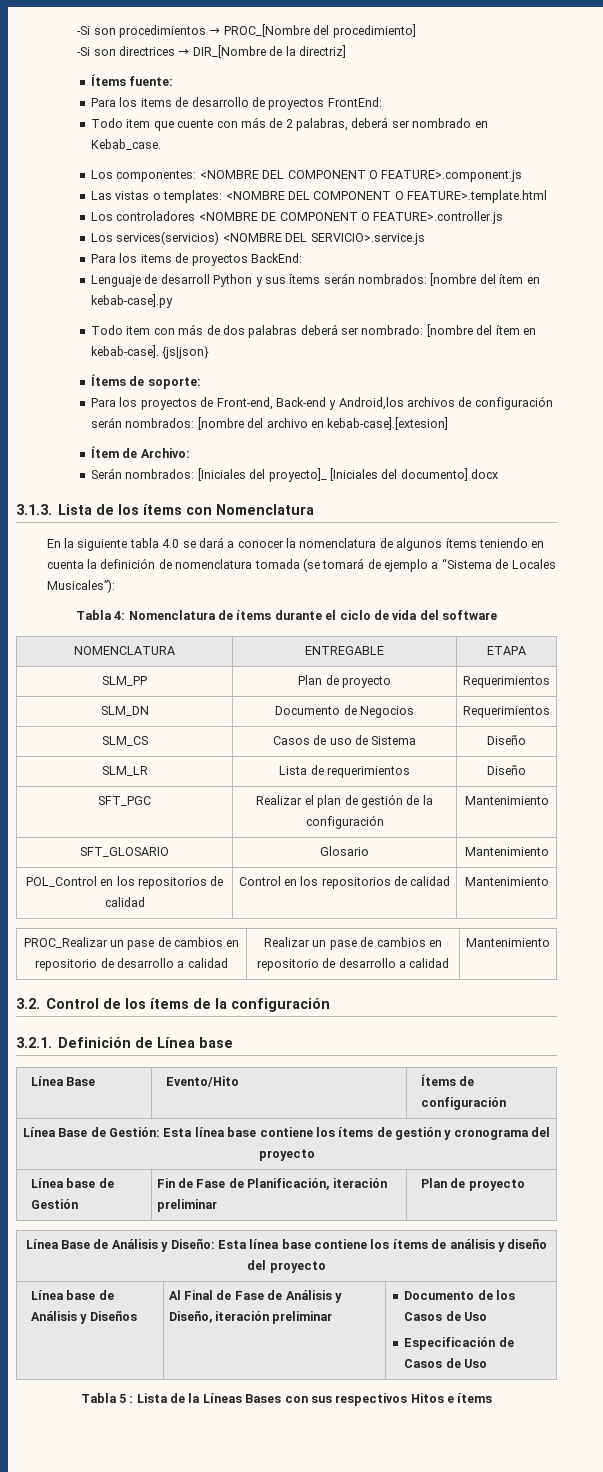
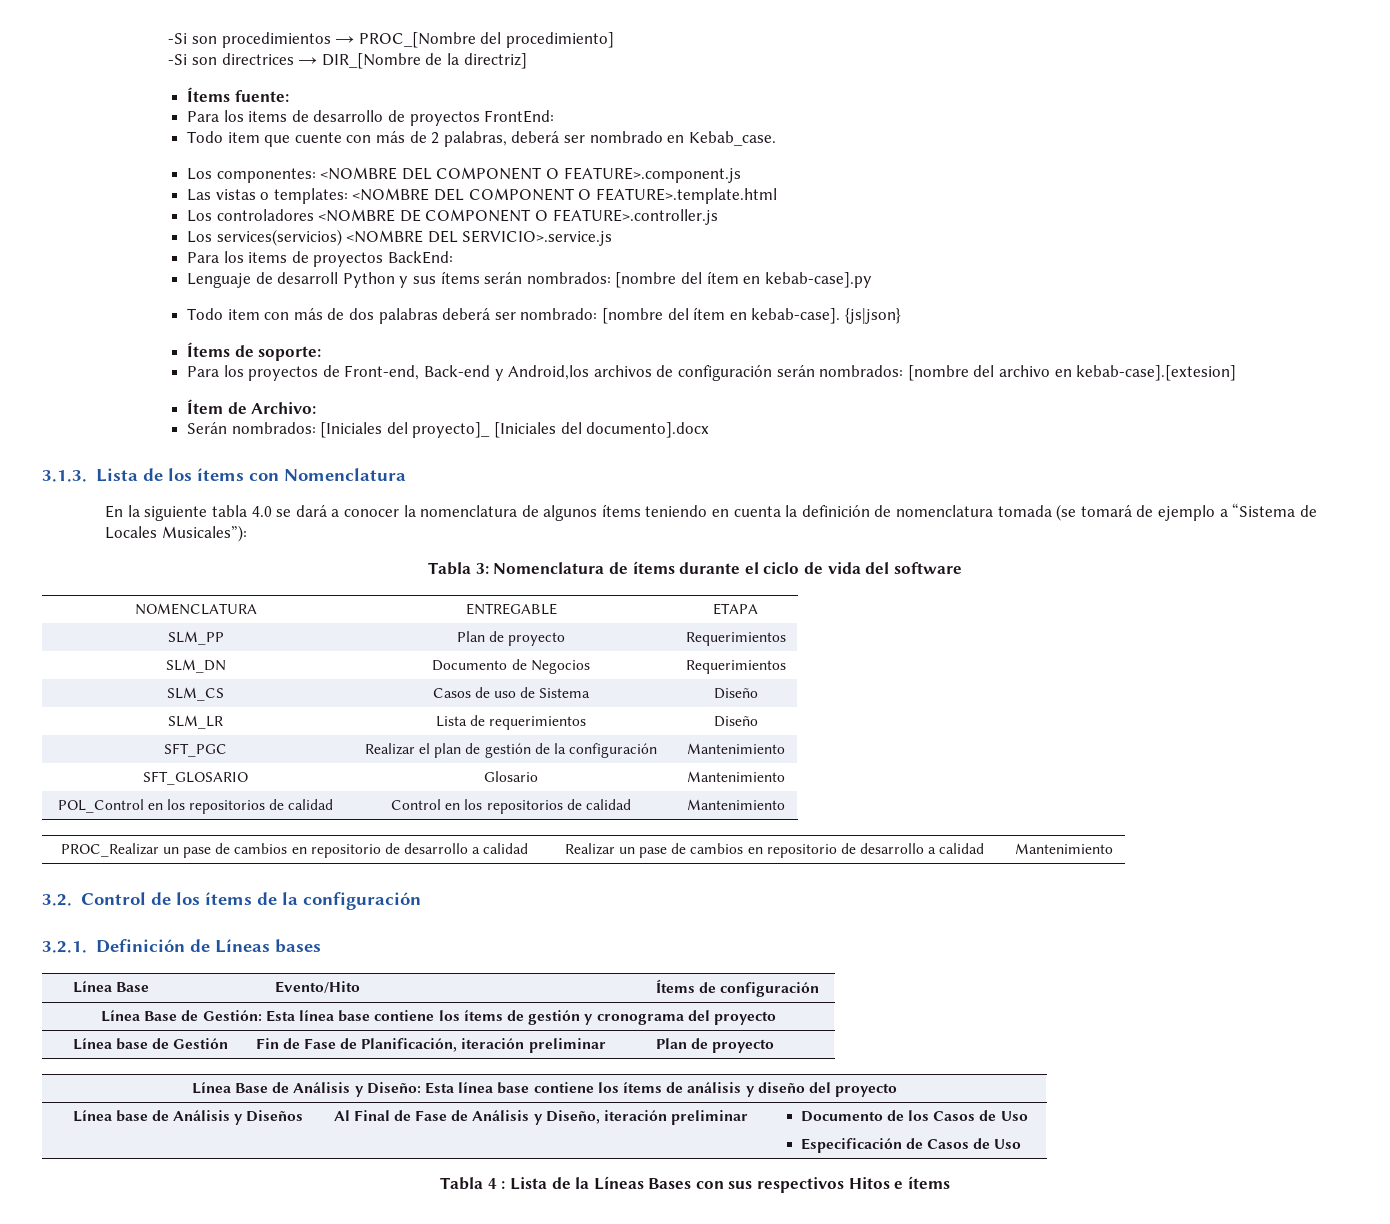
[114,611,126,620] 4: -> [475,563,489,574] 3:
[157,1037,234,1048] Línea base -> [214,939,321,953] Líneas bases
[118,1394,126,1403] 5 -> [487,1178,497,1189] 4

